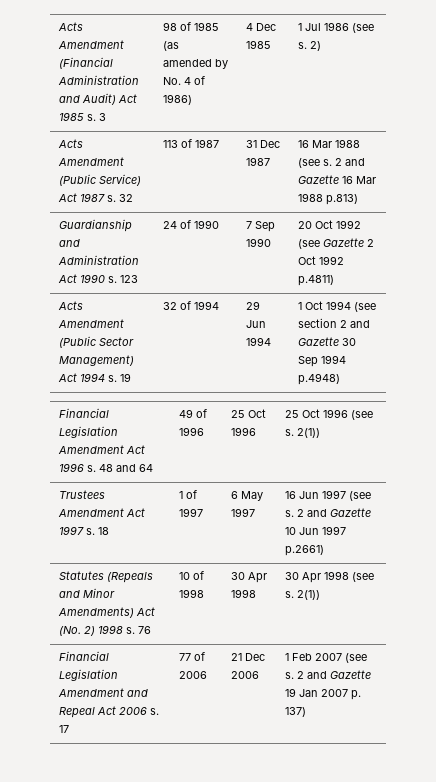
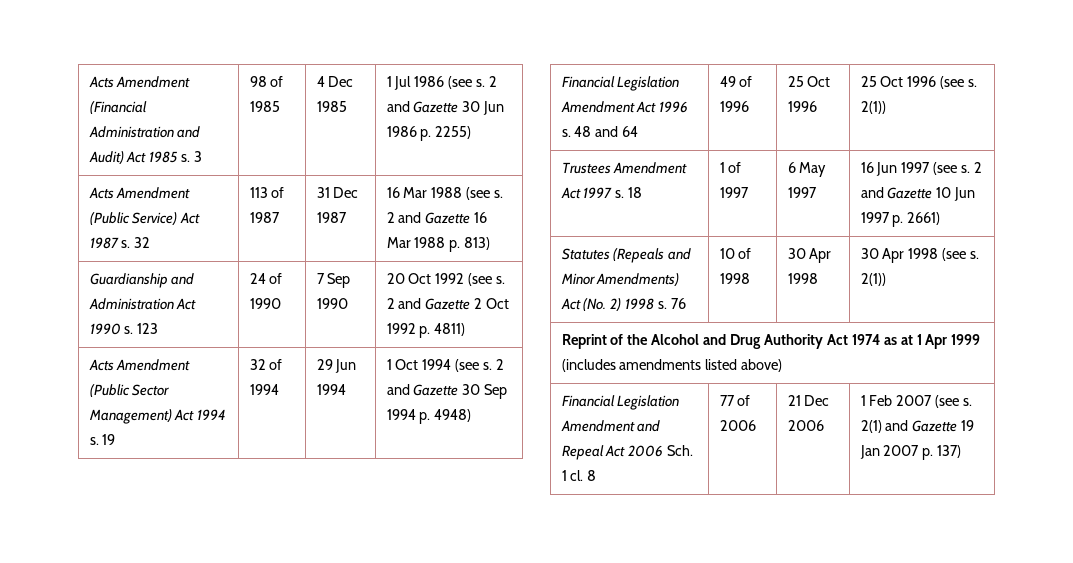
[162,41,179,51] [162,59,228,69] [162,76,205,85] [162,94,192,105] (as amended by No. 4 of 1986) -> (280, 106) none
[309,41,321,51] 2) -> [489,76,498,87] [386,101,505,115] [386,126,472,141] 2 and Gazette 30 Jun 1986 p. 2255)
[325,194,358,205] p.813) -> [449,237,491,252] p. 813)
(320, 244) none -> [496,276,506,284] [386,298,422,309] s. 2 and
[297,275,334,286] p.4811) -> [419,323,466,338] p. 4811)
[297,318,337,328] section -> [483,362,493,370] s.
[297,373,340,385] p.4948) -> [419,409,472,424] p. 4948)
[284,545,324,556] p.2661) -> [892,212,941,227] p. 2661)
(320, 595) none -> [561,334,981,349] [561,359,783,372] // Reprint of the Alcohol and Drug Authority Act 1974 as at 1 Apr 1999 (includes amendments listed above)
[149,708,159,715] [58,725,69,733] s. 17 -> [667,445,694,456] [561,470,597,481] Sch. 1 cl. 8
[296,671,304,679] 2 -> [860,420,882,433] 2(1)

